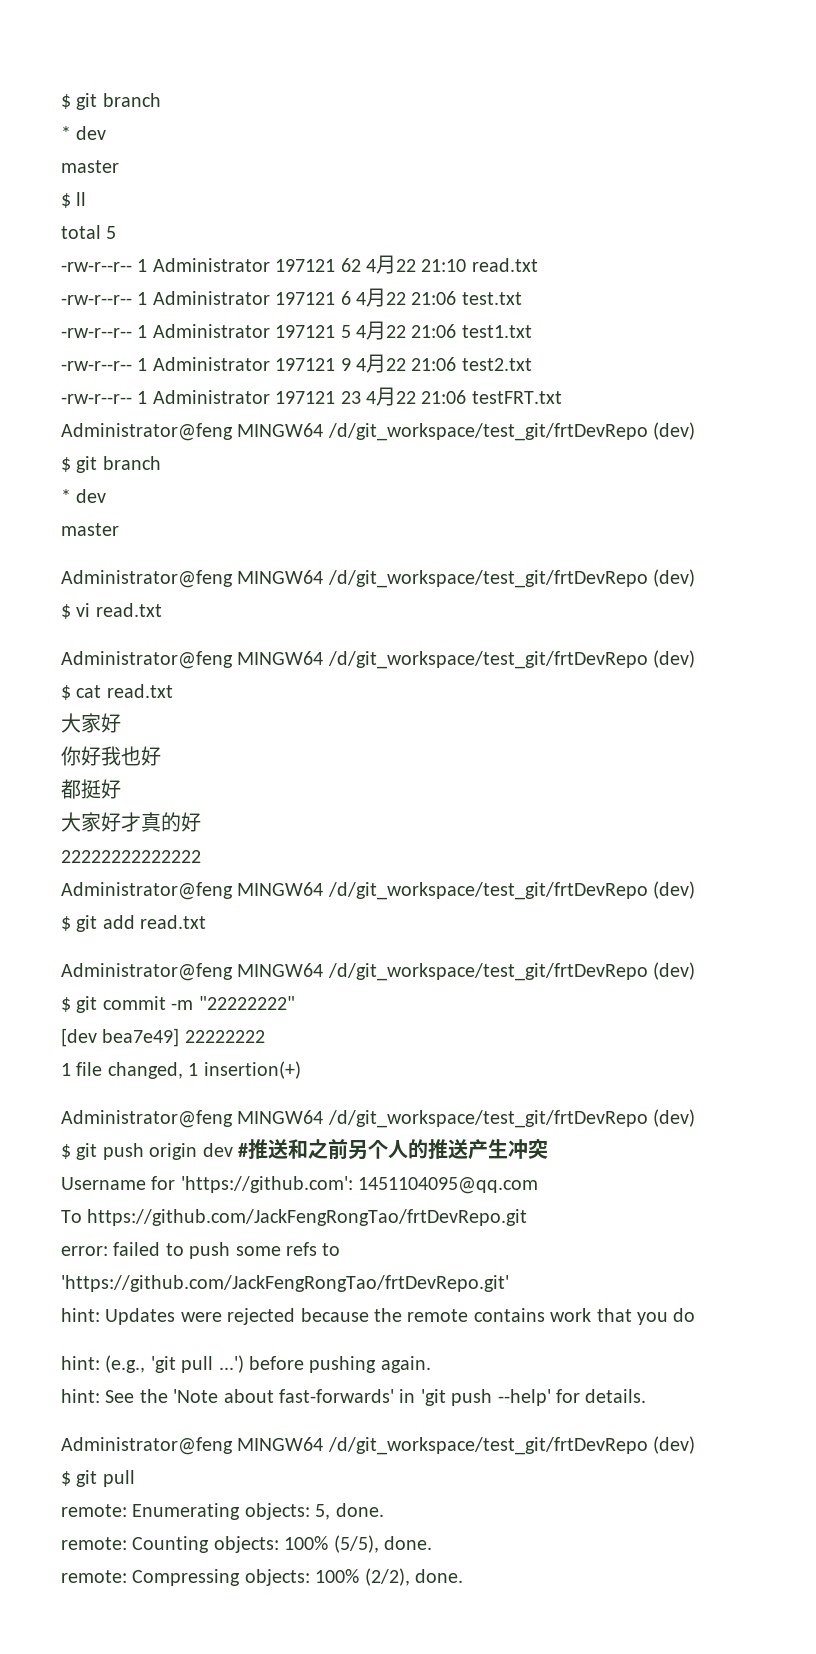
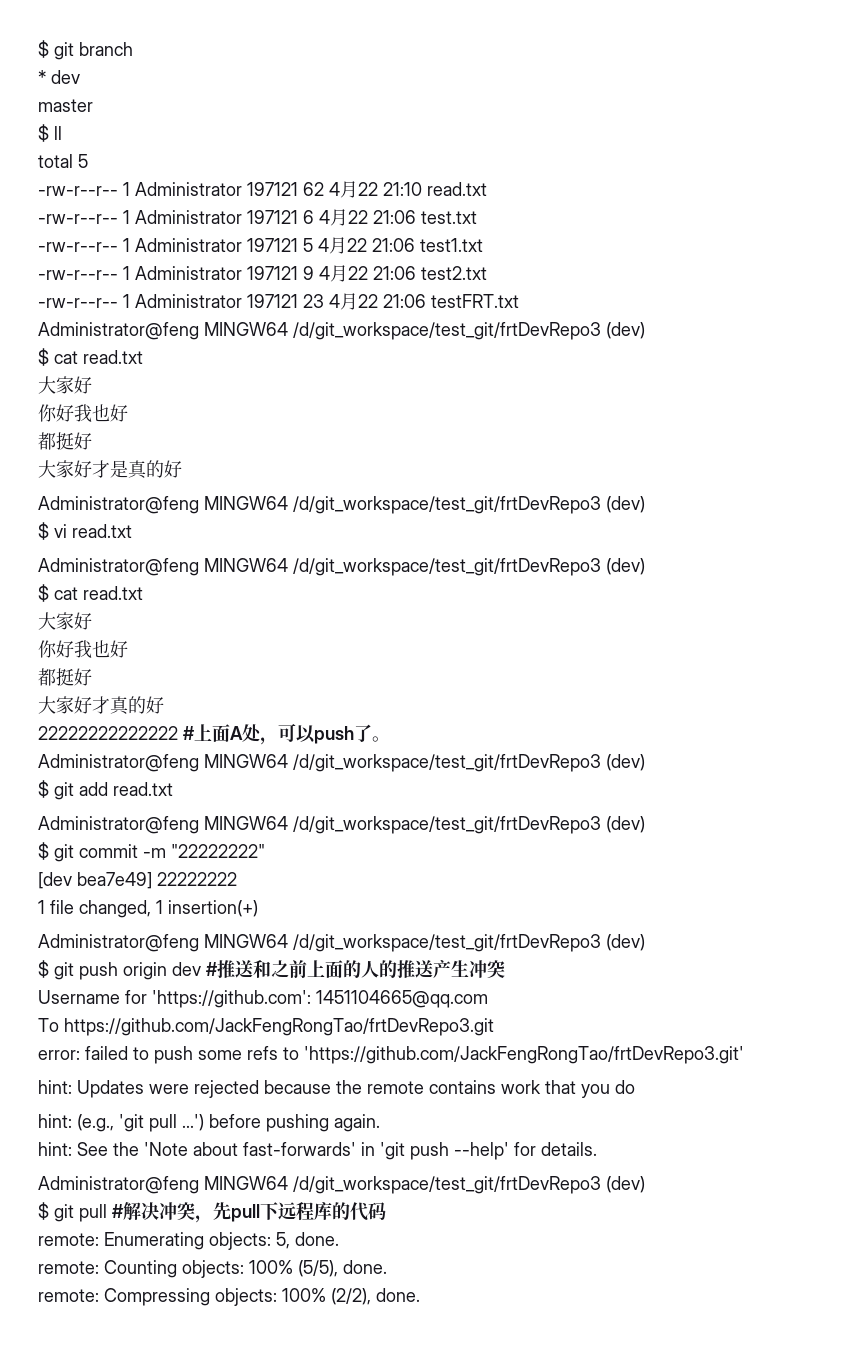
[327,422,696,441] [61,456,161,473] [61,489,107,503] [61,523,119,536] [61,570,648,588] /d/git_workspace/test_git/frtDevRepo (dev) // $ git branch // * dev // master // Administrator@feng MINGW64 /d/git_workspace/test_git/frtDevRepo -> [293,322,645,340] [38,348,143,366] [38,376,92,394] [38,404,128,422] [38,432,92,450] [38,460,182,479] [38,496,601,514] /d/git_workspace/test_git/frtDevRepo3 (dev) // $ cat read.txt // 大家好 // 你好我也好 // 都挺好 // 大家好才是真的好 // Administrator@feng MINGW64 /d/git_workspace/test_git/frtDevRepo3
[327,651,648,669] /d/git_workspace/test_git/frtDevRepo -> [293,558,601,576] /d/git_workspace/test_git/frtDevRepo3
[61,882,648,900] // Administrator@feng MINGW64 /d/git_workspace/test_git/frtDevRepo -> [183,723,390,745] [38,754,601,772] #上面A处，可以push了。 // Administrator@feng MINGW64 /d/git_workspace/test_git/frtDevRepo3
[327,963,648,981] /d/git_workspace/test_git/frtDevRepo -> [293,816,601,834] /d/git_workspace/test_git/frtDevRepo3
[327,1110,648,1128] /d/git_workspace/test_git/frtDevRepo -> [293,934,601,952] /d/git_workspace/test_git/frtDevRepo3
[348,1140,388,1160] 另个 -> [307,960,361,978] 上面的
[358,1177,539,1194] 1451104095@qq.com -> [316,990,488,1008] 1451104665@qq.com
[87,1209,528,1226] https://github.com/JackFengRongTao/frtDevRepo.git -> [64,1018,494,1036] https://github.com/JackFengRongTao/frtDevRepo3.git
[61,1275,509,1292] 'https://github.com/JackFengRongTao/frtDevRepo.git' -> [304,1046,744,1064] 'https://github.com/JackFengRongTao/frtDevRepo3.git'
[327,1437,648,1455] /d/git_workspace/test_git/frtDevRepo -> [293,1176,601,1194] /d/git_workspace/test_git/frtDevRepo3
(135, 1478) none -> [112,1201,386,1223] #解决冲突，先pull下远程库的代码

